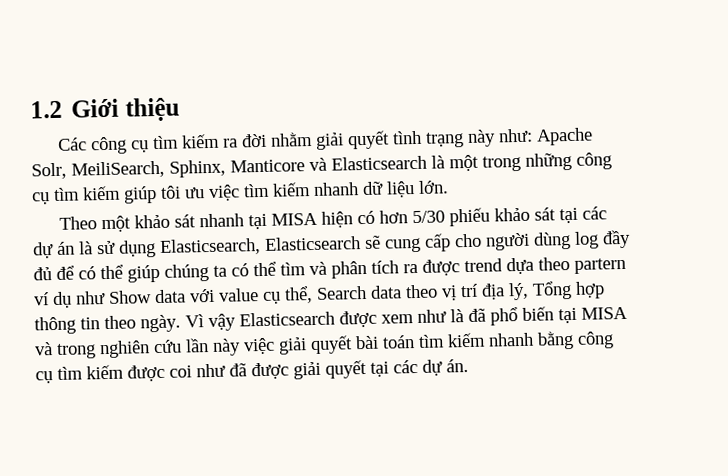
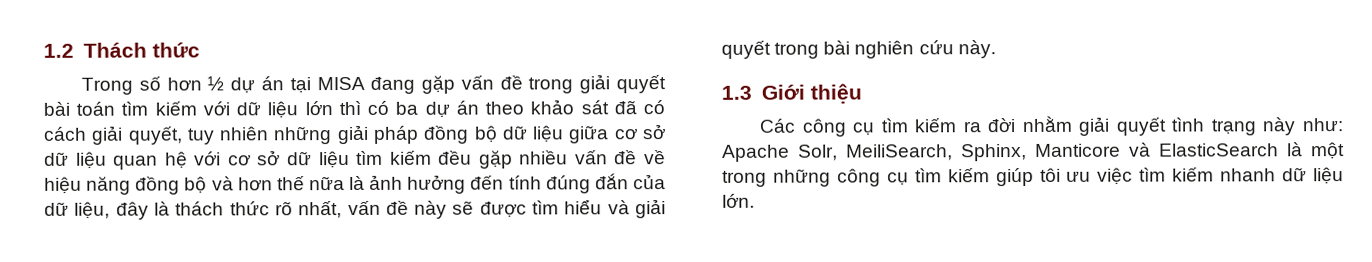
(63, 109) none -> [82,42,200,58] [81,74,667,95] [43,99,666,119] [43,124,667,145] [44,150,666,170] [44,173,666,195] [44,199,666,220] [721,40,996,59] [721,85,752,100] Thách thức // Trong số hơn ½ dự án tại MISA đang gặp vấn đề trong giải quyết bài toán tìm kiếm với dữ liệu lớn thì có ba dự án theo khảo sát đã có cách giải quyết, tuy nhiên những giải pháp đồng bộ dữ liệu giữa cơ sở dữ liệu quan hệ với cơ sở dữ liệu tìm kiếm đều gặp nhiều vấn đề về hiệu năng đồng bộ và hơn thế nữa là ảnh hưởng đến tính đúng đắn của dữ liệu, đây là thách thức rõ nhất, vấn đề này sẽ được tìm hiểu và giải quyết trong bài nghiên cứu này. // 1.3
[331,155,427,171] Elasticsearch -> [1159,143,1279,157] ElasticSearch
[58,206,607,233] [33,229,631,259] [33,257,626,283] [33,281,605,309] [34,306,628,335] [34,330,614,359] [35,359,469,384] // Theo một khảo sát nhanh tại MISA hiện có hơn 5/30 phiếu khảo sát tại các dự án là sử dụng Elasticsearch, Elasticsearch sẽ cung cấp cho người dùng log đầy đủ để có thể giúp chúng ta có thể tìm và phân tích ra được trend dựa theo partern ví dụ như Show data với value cụ thể, Search data theo vị trí địa lý, Tổng hợp thông tin theo ngày. Vì vậy Elasticsearch được xem như là đã phổ biến tại MISA và trong nghiên cứu lần này việc giải quyết bài toán tìm kiếm nhanh bằng công cụ tìm kiếm được coi như đã được giải quyết tại các dự án. -> (755, 200) none

